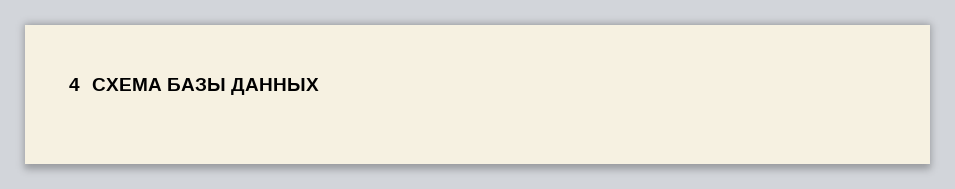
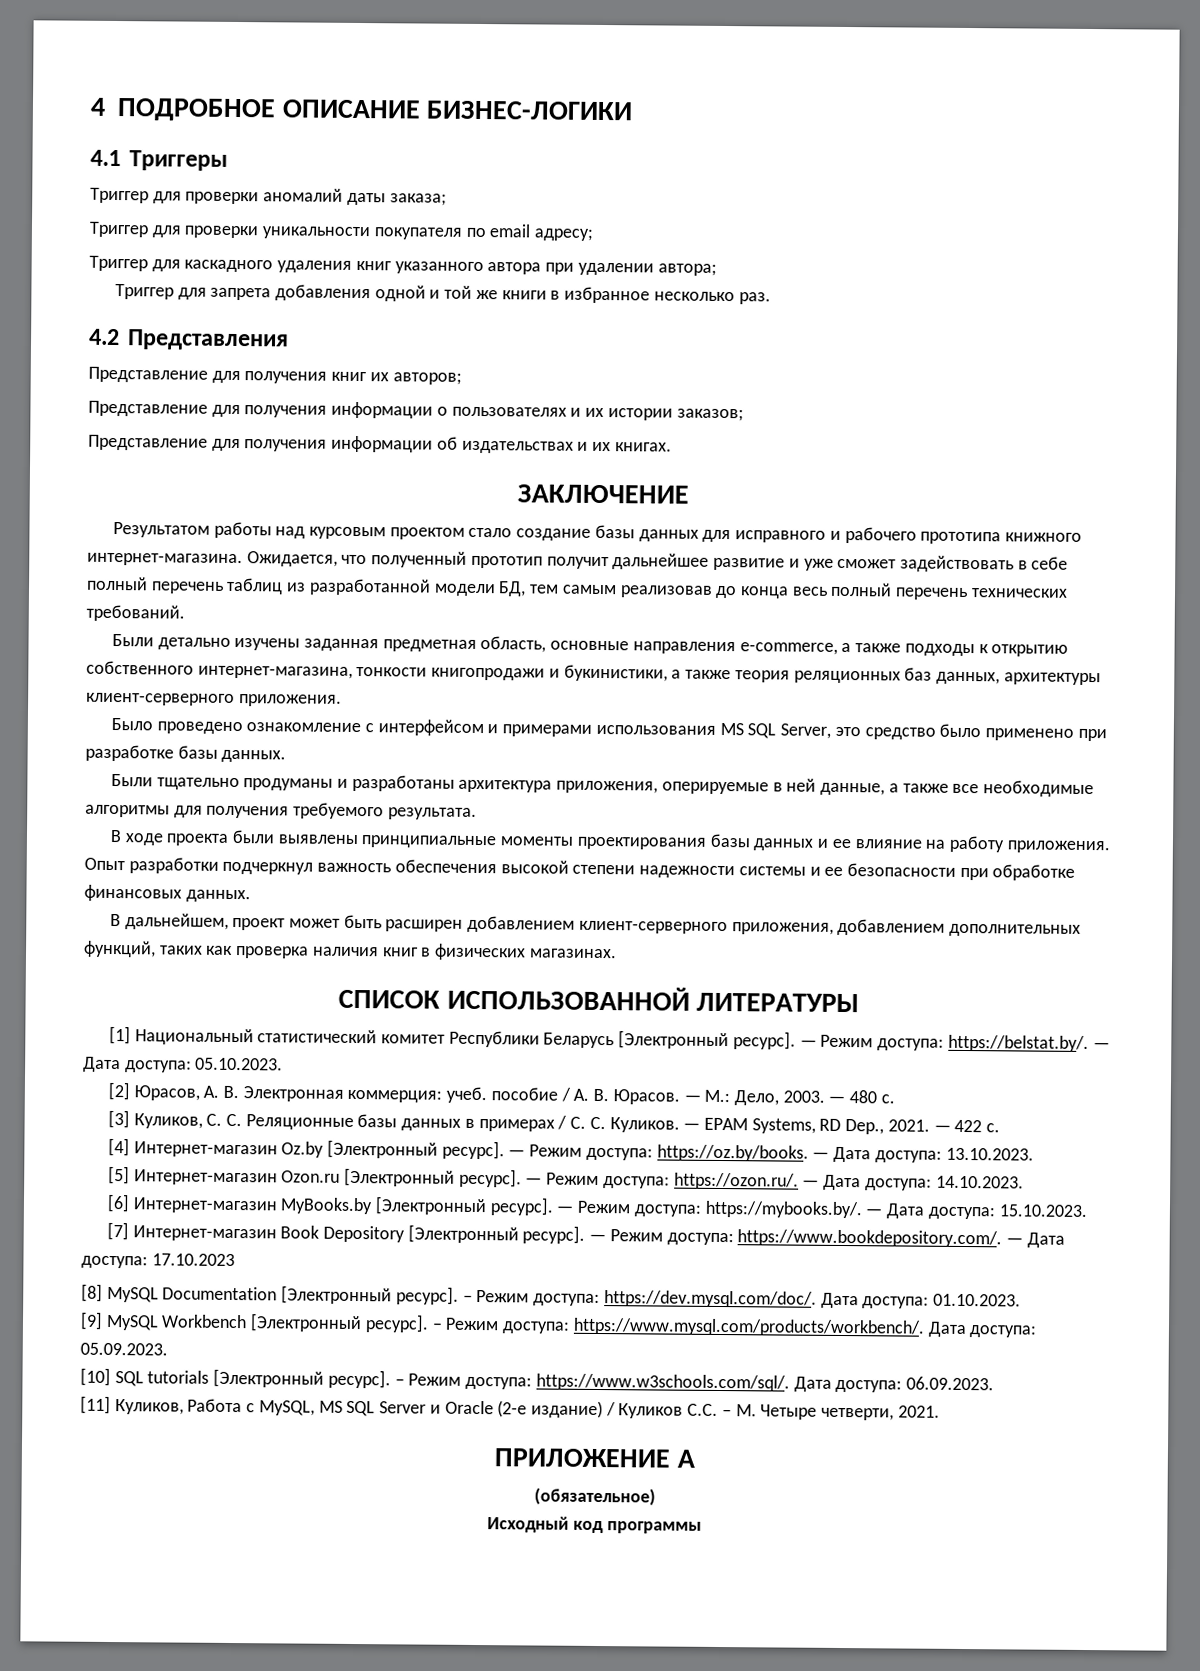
[92,78,320,95] СХЕМА БАЗЫ ДАННЫХ -> [117,98,633,122] [90,149,228,171] [90,187,447,206] [89,221,594,241] [89,255,717,276] [114,283,771,305] [89,328,289,351] [88,366,462,385] [88,400,744,422] [88,434,672,454] [516,484,689,504] [112,521,1083,545] [87,551,1069,573] [86,576,1068,601] [86,604,185,622] [111,633,1069,657] [86,660,1101,686] [86,692,342,707] [110,717,1107,742] [85,744,287,763] [110,773,1095,798] [85,802,477,820] [109,829,1110,854] [84,857,1076,881] [84,884,251,903] [109,913,1082,937] [83,940,617,961] [338,985,859,1013] [108,1025,1110,1053] [83,1056,284,1073] [107,1081,895,1106] [107,1109,1001,1135] [107,1137,1034,1163] [107,1165,1024,1191] [106,1193,1087,1220] [106,1221,1065,1248] [81,1253,235,1269] [81,1283,1021,1309] [80,1311,1037,1338] [80,1342,168,1356] [80,1367,994,1393] [80,1395,940,1421] [494,1448,695,1468] [533,1487,656,1506] [487,1516,702,1534] ПОДРОБНОЕ ОПИСАНИЕ БИЗНЕС-ЛОГИКИ // 4.1 Триггеры // Триггер для проверки аномалий даты заказа; // Триггер для проверки уникальности покупателя по email адресу; // Триггер для каскадного удаления книг указанного автора при удалении автора; // Триггер для запрета добавления одной и той же книги в избранное несколько раз. // 4.2 Представления // Представление для получения книг их авторов; // Представление для получения информации о пользователях и их истории заказов; // Представление для получения информации об издательствах и их книгах. // ЗАКЛЮЧЕНИЕ // Результатом работы над курсовым проектом стало создание базы данных для исправного и рабочего прототипа книжного интернет-магазина. Ожидается, что полученный прототип получит дальнейшее развитие и уже сможет задействовать в себе полный перечень таблиц из разработанной модели БД, тем самым реализовав до конца весь полный перечень технических требований. // Были детально изучены заданная предметная область, основные направления e-commerce, а также подходы к открытию собственного интернет-магазина, тонкости книгопродажи и букинистики, а также теория реляционных баз данных, архитектуры клиент-серверного приложения. // Было проведено ознакомление с интерфейсом и примерами использования MS SQL Server, это средство было применено при разработке базы данных. // Были тщательно продуманы и разработаны архитектура приложения, оперируемые в ней данные, а также все необходимые алгоритмы для получения требуемого результата. // В ходе проекта были выявлены принципиальные моменты проектирования базы данных и ее влияние на работу приложения. Опыт разработки подчеркнул важность обеспечения высокой степени надежности системы и ее безопасности при обработке финансовых данных. // В дальнейшем, проект может быть расширен добавлением клиент-серверного приложения, добавлением дополнительных функций, таких как проверка наличия книг в физических магазинах. // СПИСОК ИСПОЛЬЗОВАННОЙ ЛИТЕРАТУРЫ // [1] Национальный статистический комитет Республики Беларусь [Электронный ресурс]. — Режим доступа: https://belstat.by/. — Дата доступа: 05.10.2023. // [2] Юрасов, А. В. Электронная коммерция: учеб. пособие / А. В. Юрасов. — М.: Дело, 2003. — 480 с. // [3] Куликов, С. С. Реляционные базы данных в примерах / С. С. Куликов. — EPAM Systems, RD Dep., 2021. — 422 с. // [4] Интернет-магазин Oz.by [Электронный ресурс]. — Режим доступа: https://oz.by/books. — Дата доступа: 13.10.2023. // [5] Интернет-магазин Ozon.ru [Электронный ресурс]. — Режим доступа: https://ozon.ru/. — Дата доступа: 14.10.2023. // [6] Интернет-магазин MyBooks.by [Электронный ресурс]. — Режим доступа: https://mybooks.by/. — Дата доступа: 15.10.2023. // [7] Интернет-магазин Book Depository [Электронный ресурс]. — Режим доступа: https://www.bookdepository.com/. — Дата доступа: 17.10.2023 // [8] MySQL Documentation [Электронный ресурс]. – Режим доступа: https://dev.mysql.com/doc/. Дата доступа: 01.10.2023. // [9] MySQL Workbench [Электронный ресурс]. – Режим доступа: https://www.mysql.com/products/workbench/. Дата доступа: 05.09.2023. // [10] SQL tutorials [Электронный ресурс]. – Режим доступа: https://www.w3schools.com/sql/. Дата доступа: 06.09.2023. // [11] Куликов, Работа с MySQL, MS SQL Server и Oracle (2-е издание) / Куликов С.С. – М. Четыре четверти, 2021. // ПРИЛОЖЕНИЕ А // (обязательное) // Исходный код программы

